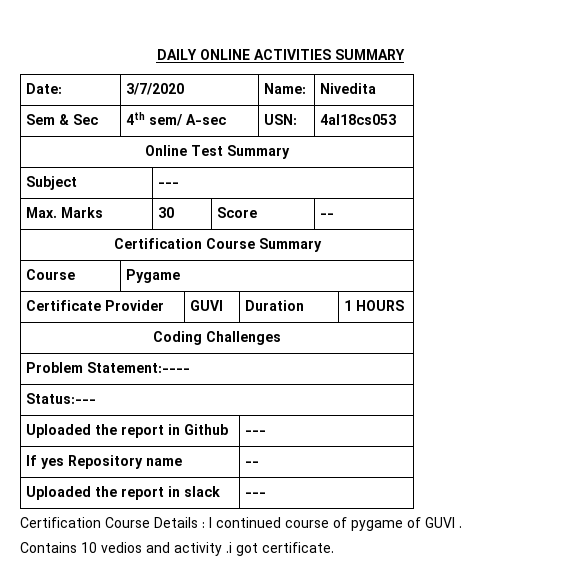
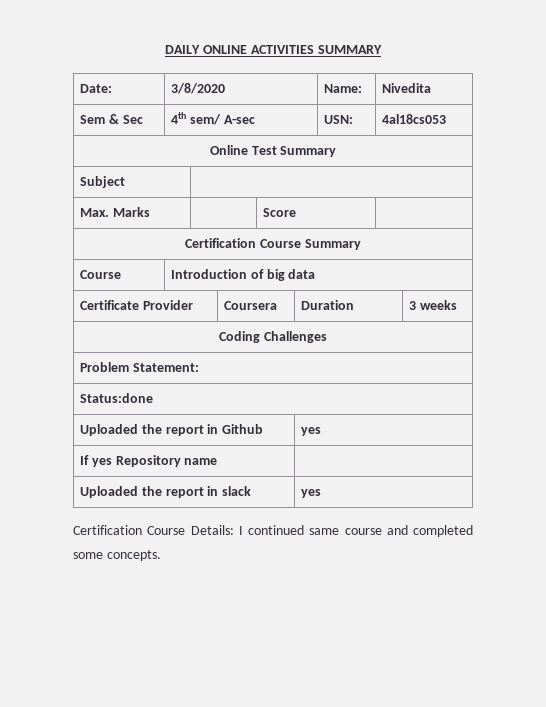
[126,83,185,95] 3/7/2020 -> [171,83,226,94] 3/8/2020
[158,182,180,187] --- -> (126, 182) none
[158,207,175,218] 30 -> (150, 212) none
[320,213,335,218] -- -> (297, 212) none
[126,269,181,283] Pygame -> [171,269,316,281] Introduction of big data
[190,300,224,311] GUVI -> [224,301,278,310] Coursera
[344,300,405,311] 1 HOURS -> [409,300,457,310] 3 weeks
[87,362,191,373] [26,393,97,404] Statement:---- // Status:--- -> [132,363,199,372] [80,393,154,403] Statement: // Status:done
[245,430,267,435] --- -> [301,427,322,436] yes
[245,461,260,466] -- -> (218, 461) none
[245,492,267,497] [20,517,462,531] [20,542,334,556] --- // Certification Course Details : I continued course of pygame of GUVI . // Contains 10 vedios and activity .i got certificate. -> [301,489,322,498] [73,525,473,537] [73,550,161,561] yes // Certification Course Details: I continued same course and completed some concepts.

